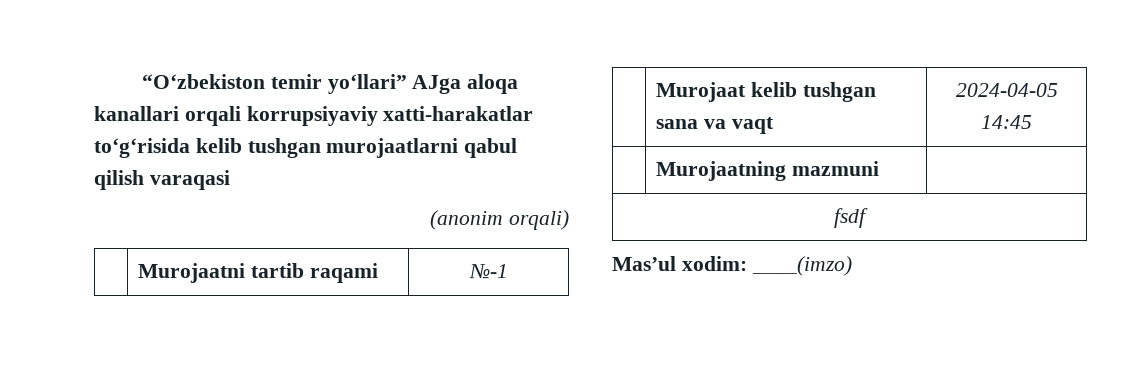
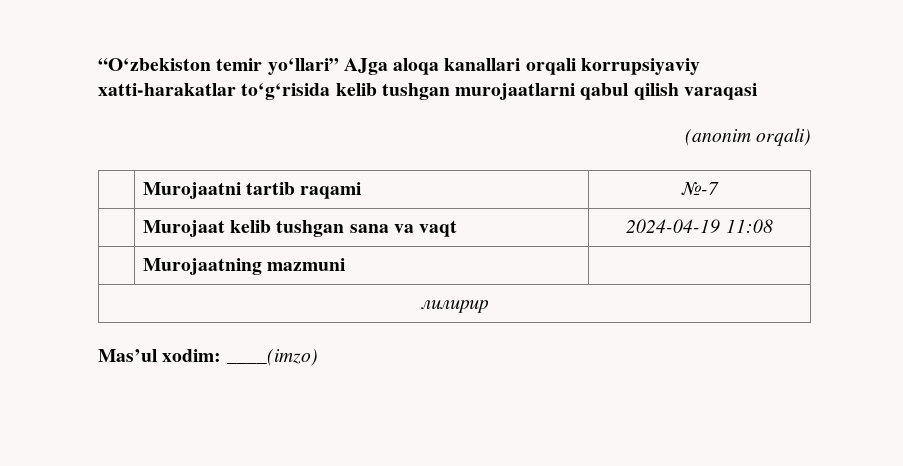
[468,264,508,279] №-1 -> [681,182,719,195] №-7
[955,83,1058,97] [981,115,1032,129] 2024-04-05 14:45 -> [626,219,773,233] 2024-04-19 11:08
[834,208,868,228] fsdf -> [420,300,489,313] лилирир

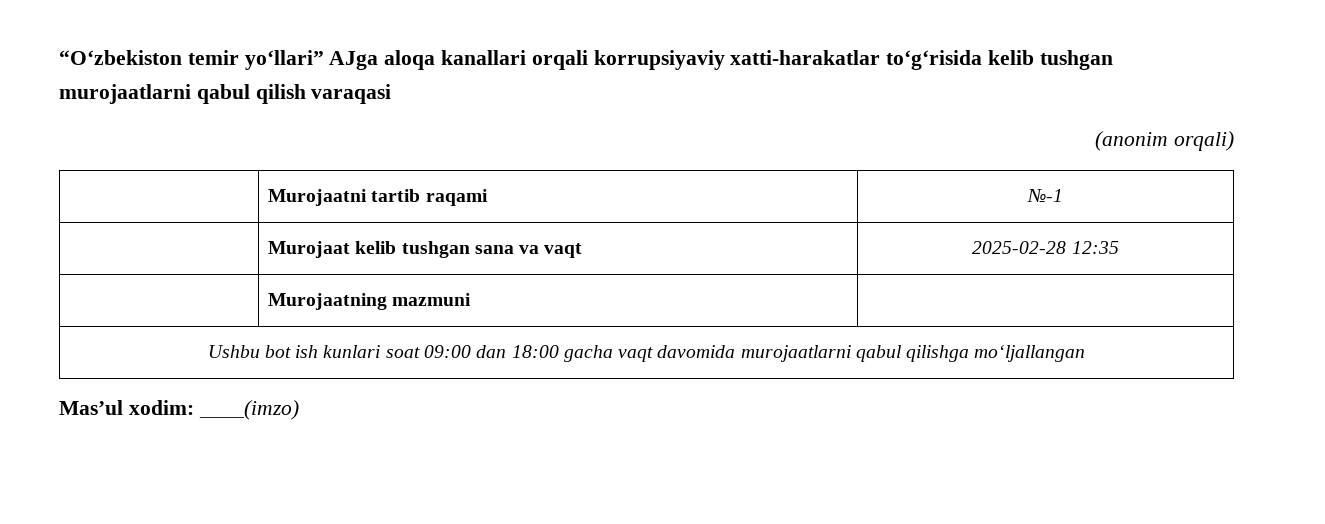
[681,182,719,195] №-7 -> [1027,188,1063,202] №-1
[626,219,773,233] 2024-04-19 11:08 -> [972,241,1119,254] 2025-02-28 12:35
[420,300,489,313] лилирир -> [207,345,1086,362] Ushbu bot ish kunlari soat 09:00 dan 18:00 gacha vaqt davomida murojaatlarni qabul qilishga mo‘ljallangan

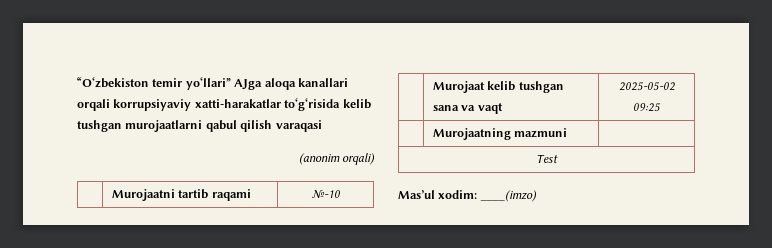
[1027,188,1063,202] №-1 -> [311,190,340,199] №-10
[972,241,1119,254] 2025-02-28 12:35 -> [618,82,675,91] [633,103,661,112] 2025-05-02 09:25
[207,345,1086,362] Ushbu bot ish kunlari soat 09:00 dan 18:00 gacha vaqt davomida murojaatlarni qabul qilishga mo‘ljallangan -> [536,154,558,163] Test

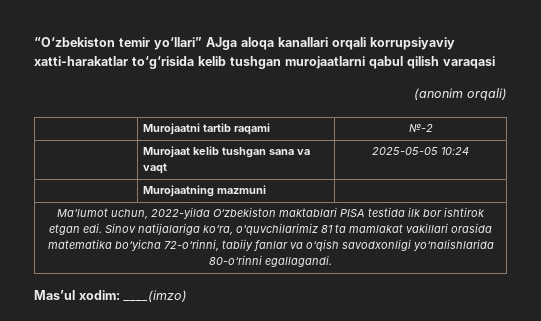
[311,190,340,199] №-10 -> [408,124,433,132] №-2
[618,82,675,91] [633,103,661,112] 2025-05-02 09:25 -> [372,147,469,155] 2025-05-05 10:24
[536,154,558,163] Test -> [56,207,485,219] [48,223,492,236] [47,239,494,252] [209,255,332,267] Ma'lumot uchun, 2022-yilda O‘zbekiston maktablari PISA testida ilk bor ishtirok etgan edi. Sinov natijalariga ko‘ra, o'quvchilarimiz 81 ta mamlakat vakillari orasida matematika bo‘yicha 72-o‘rinni, tabiiy fanlar va o‘qish savodxonligi yo‘nalishlarida 80-o‘rinni egallagandi.

